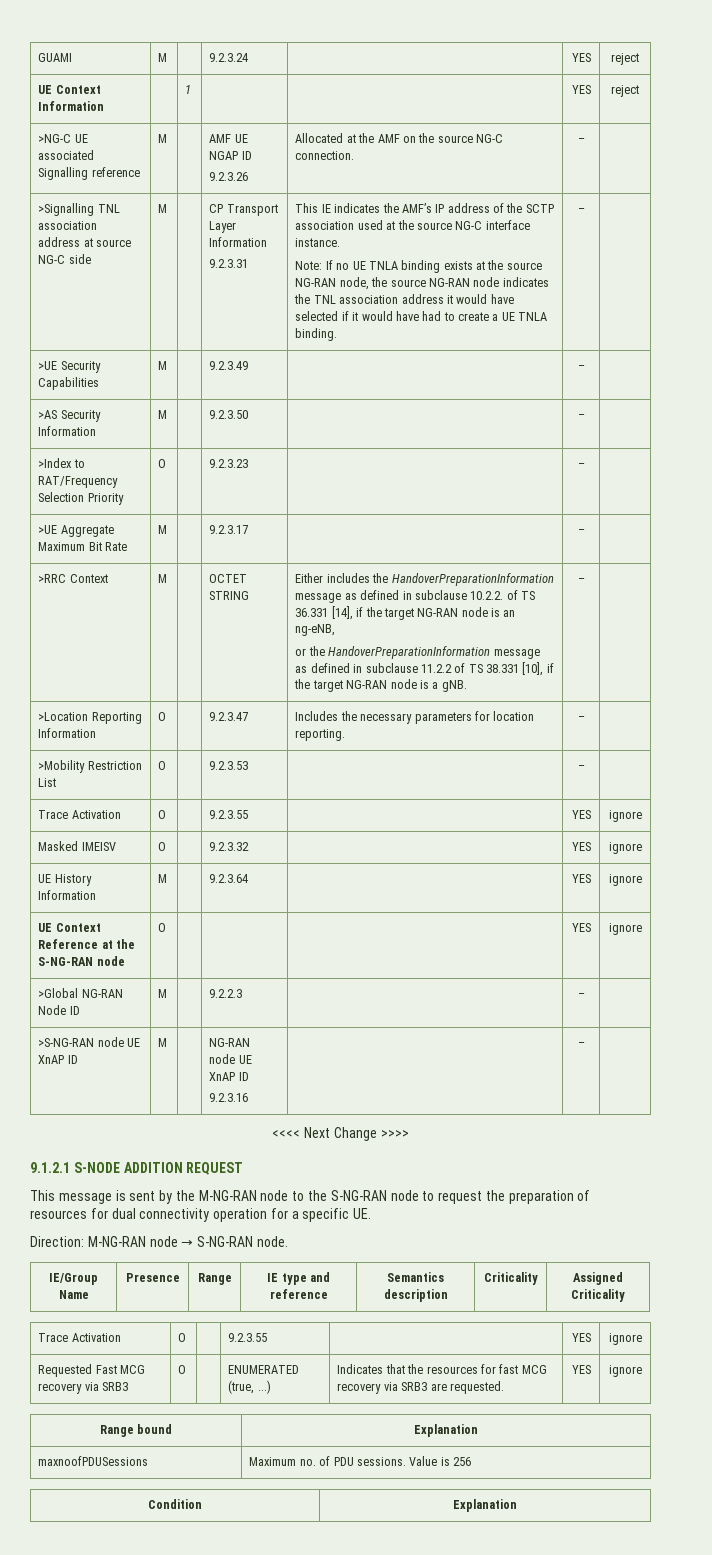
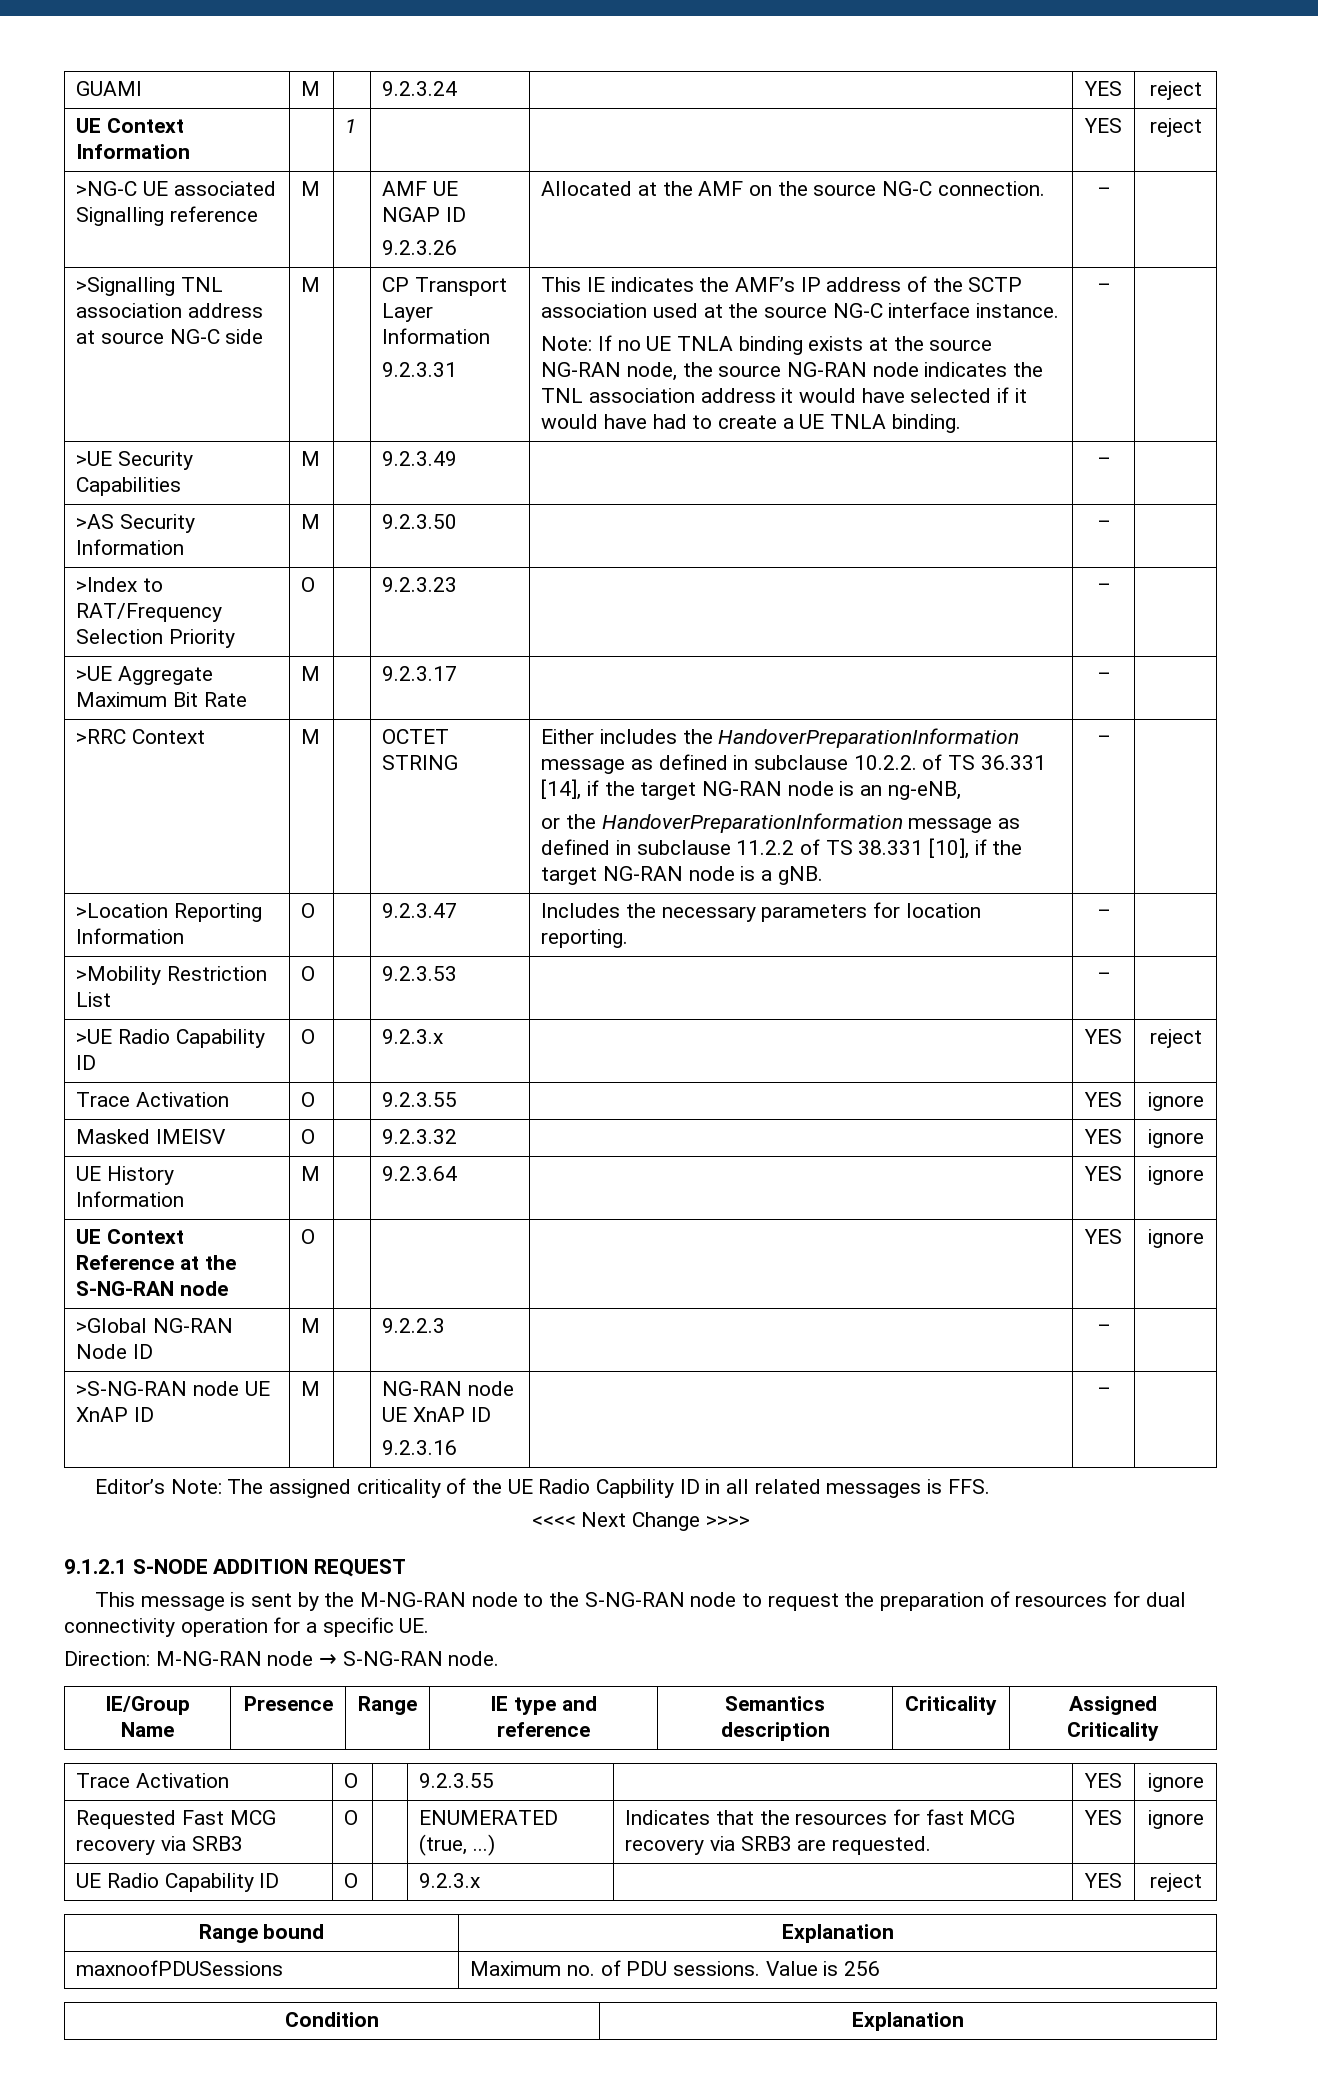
(585, 767) none -> [76,1029,265,1048] [76,1055,97,1070] [301,1029,316,1044] [382,1029,444,1044] [1084,1029,1122,1044] [1149,1029,1202,1048] // >UE Radio Capability ID | O | | 9.2.3.x | | YES | reject
(585, 1044) none -> [94,1478,990,1498] // Editor’s Note: The assigned criticality of the UE Radio Capbility ID in all related messages is FFS.
(642, 1371) none -> [76,1873,280,1892] [344,1873,359,1888] [419,1873,481,1888] [1084,1873,1122,1888] [1149,1873,1202,1892] // UE Radio Capability ID | O | | 9.2.3.x | | YES | reject

